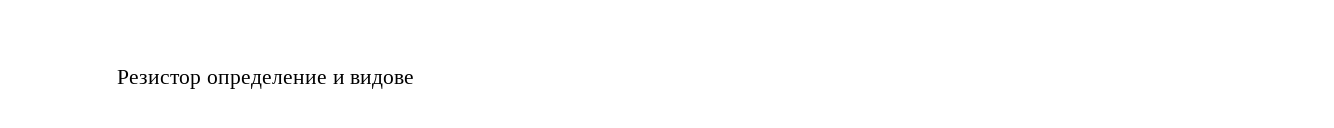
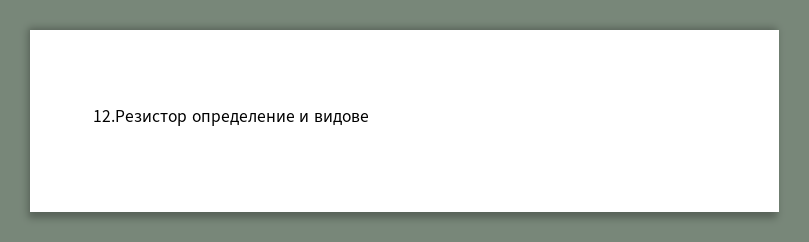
[117,70,201,89] Резистор -> [93,110,187,126] 12.Резистор

